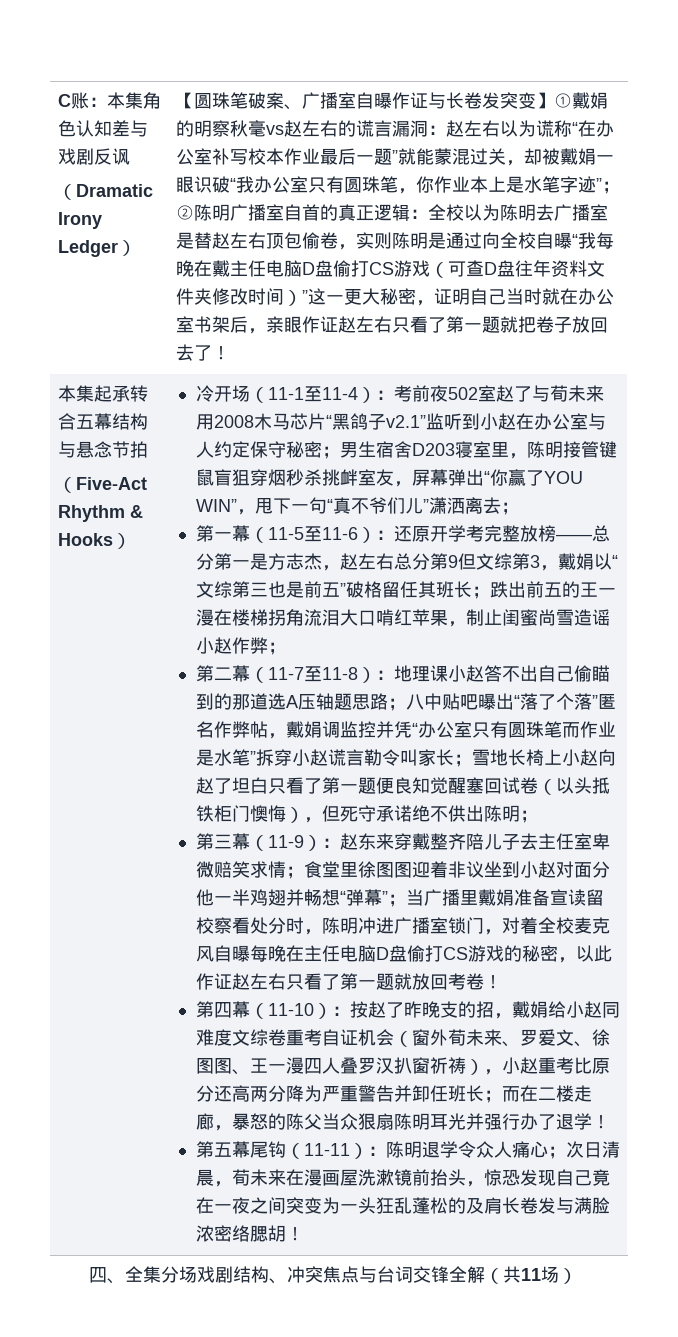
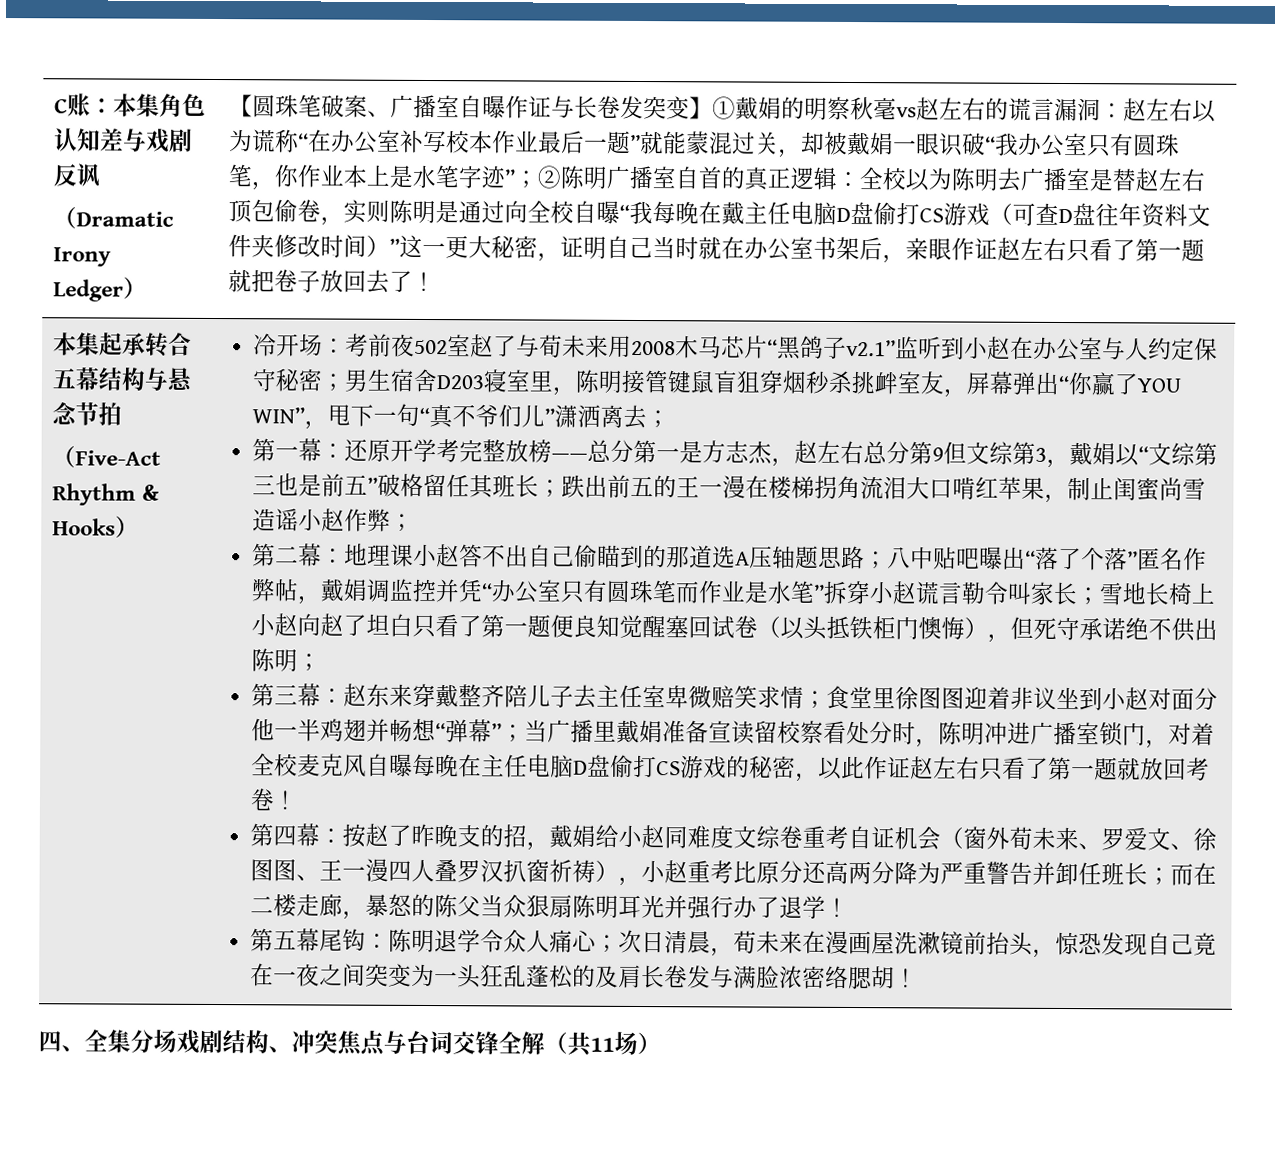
[249,386,376,403] （11-1至11-4） -> (324, 344) none
[249,526,376,543] （11-5至11-6） -> (323, 450) none
[249,666,376,683] （11-7至11-8） -> (323, 555) none
[249,835,322,851] （11-9） -> (322, 695) none
[249,1003,332,1019] （11-10） -> (321, 835) none
[285,1143,368,1159] （11-11） -> (367, 939) none

